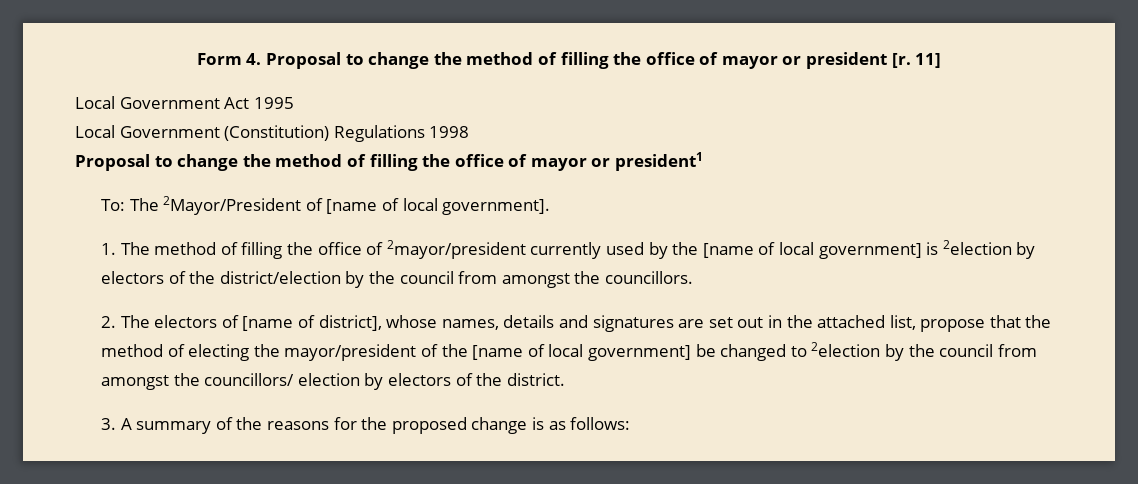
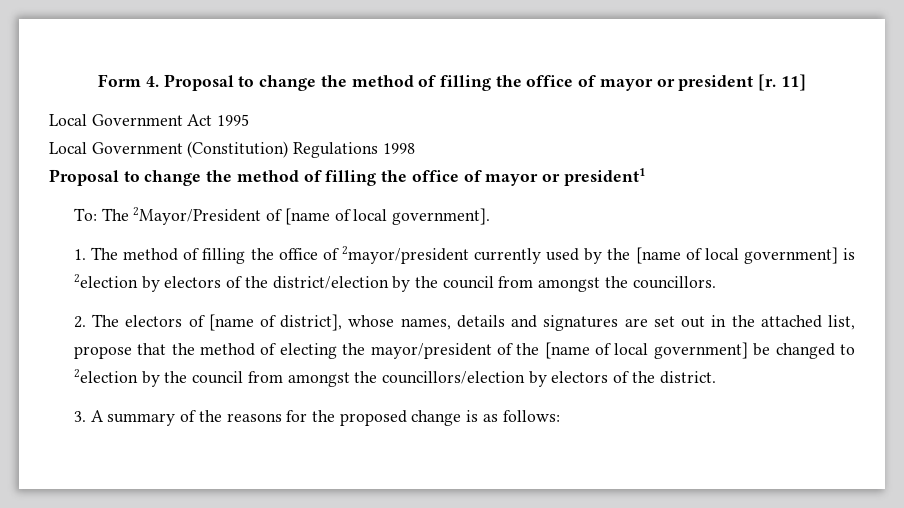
[204,373,360,386] councillors/ election -> [381,371,525,384] councillors/election

